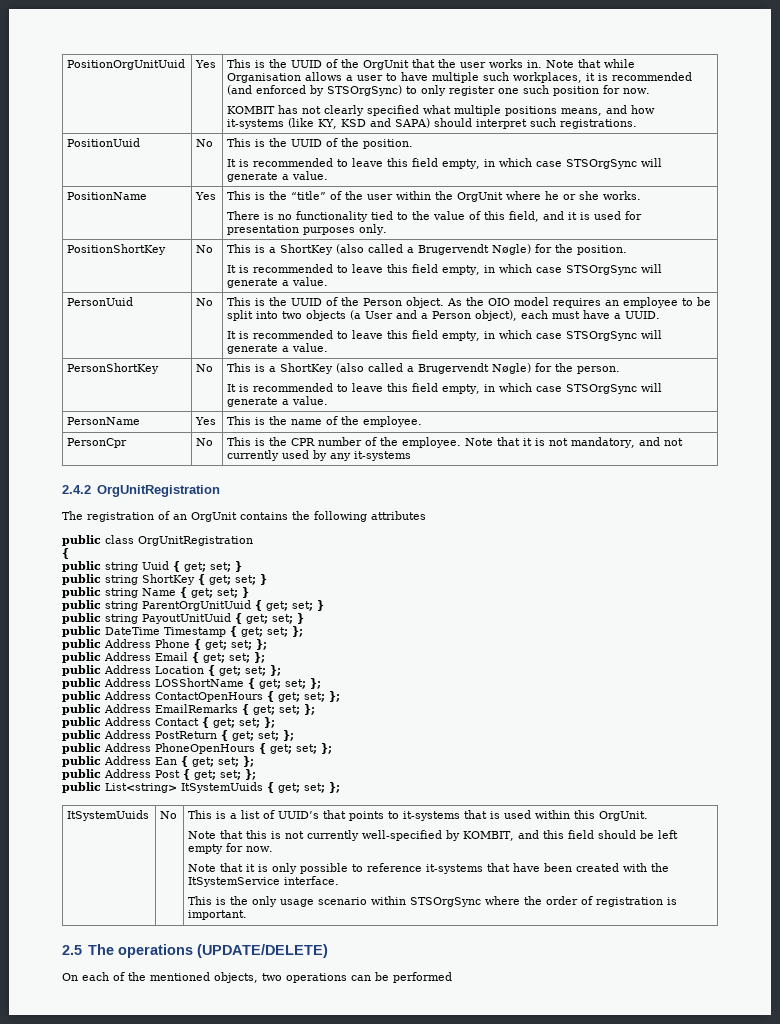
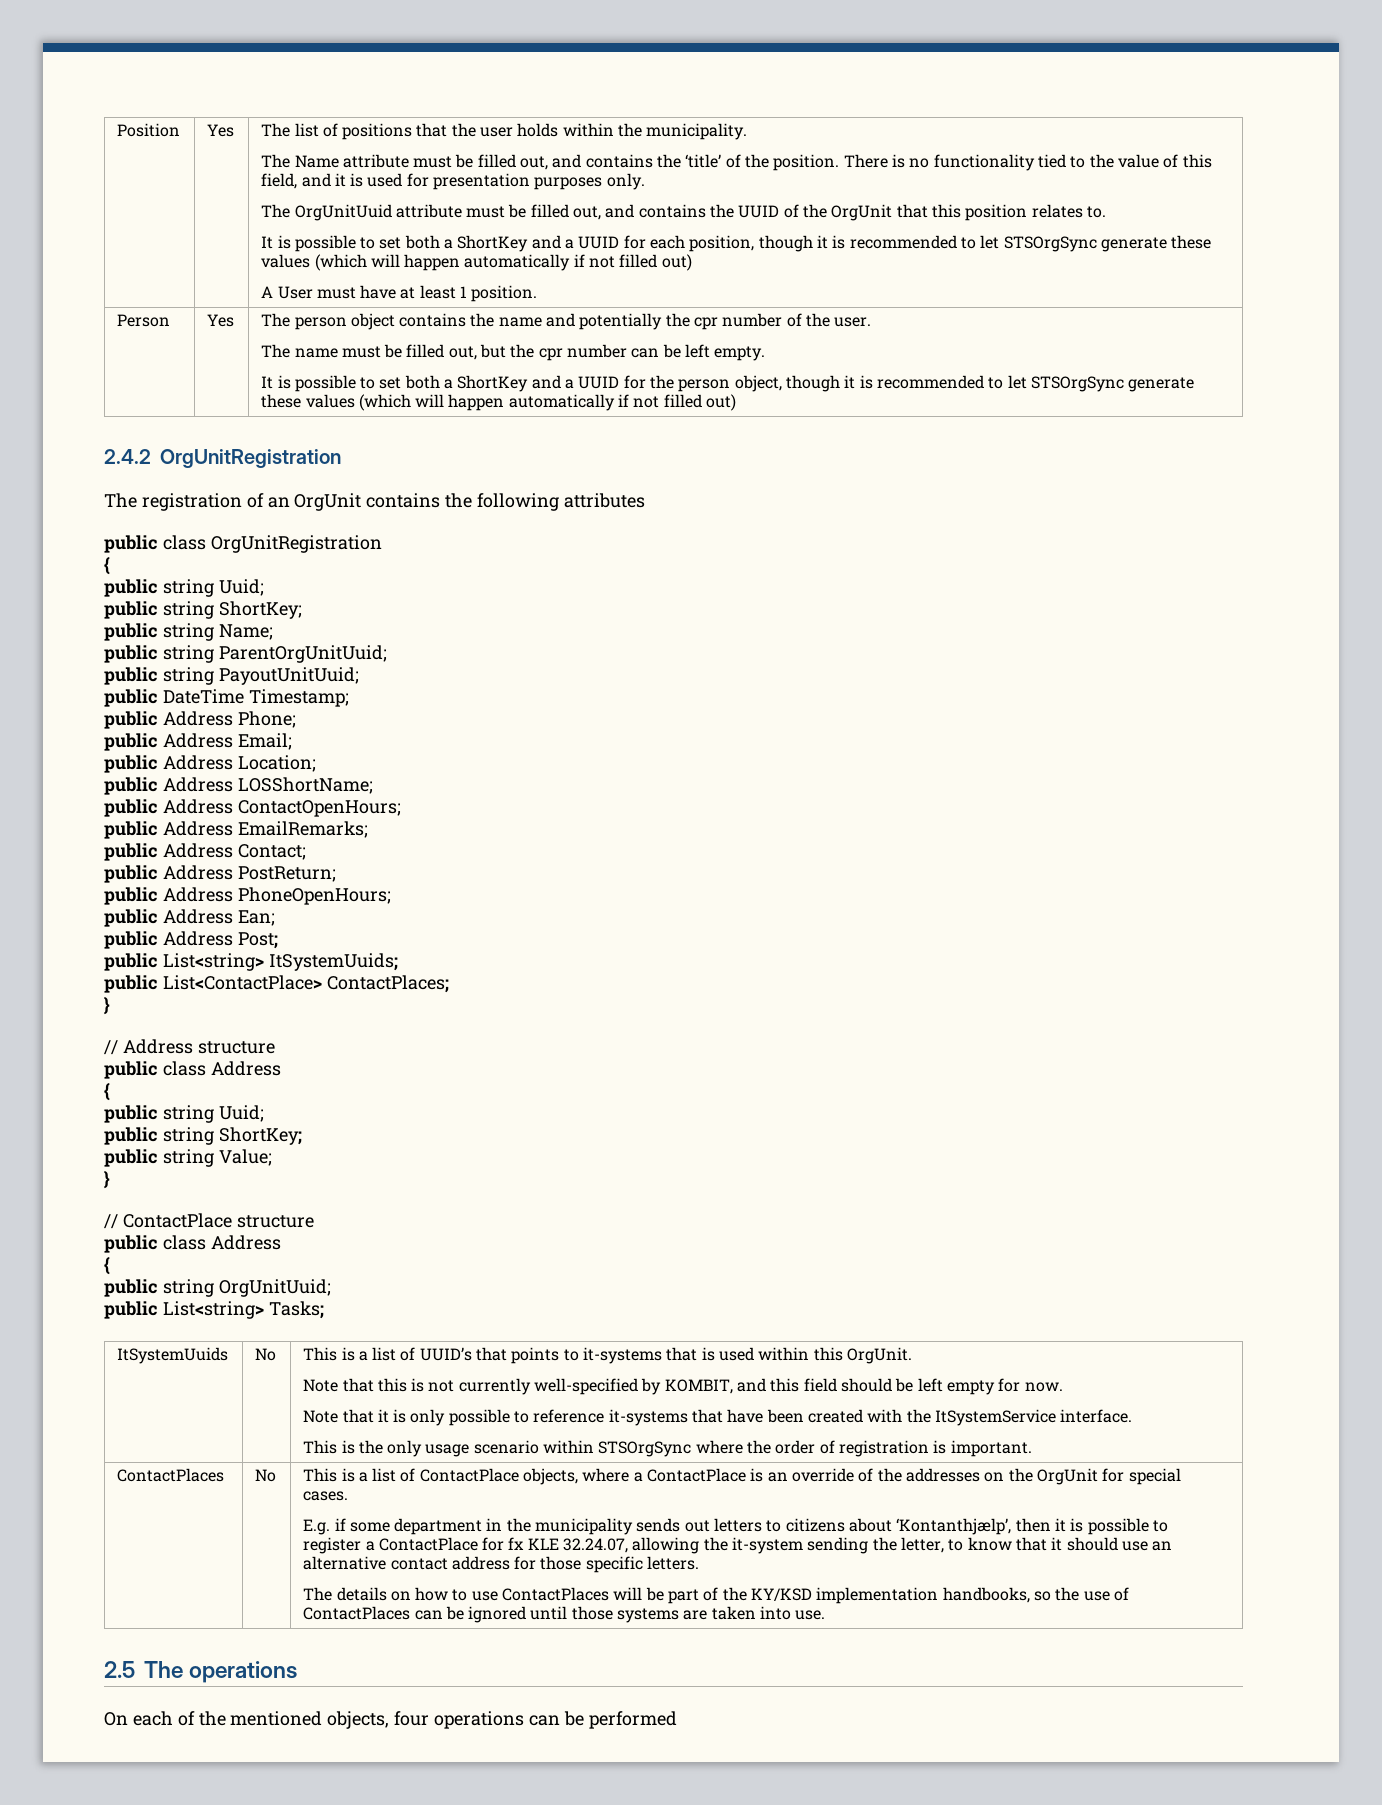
[67,59,186,70] [195,60,217,68] [227,59,636,70] [227,72,693,83] [227,85,651,96] [227,105,656,116] [227,118,638,129] [67,138,141,147] [196,139,214,147] [227,138,414,149] [227,158,663,169] [227,171,329,182] [67,192,148,200] [195,192,217,200] [227,191,642,202] PositionOrgUnitUuid | Yes | This is the UUID of the OrgUnit that the user works in. Note that while Organisation allows a user to have multiple such workplaces, it is recommended (and enforced by STSOrgSync) to only register one such position for now. // KOMBIT has not clearly specified what multiple positions means, and how it-systems (like KY, KSD and SAPA) should interpret such registrations. // PositionUuid | No | This is the UUID of the position. // It is recommended to leave this field empty, in which case STSOrgSync will generate a value. // PositionName | Yes | This is the “title” of the user within the OrgUnit where he or she works. // -> [117,123,181,137] [207,124,235,137] [261,123,748,140] [261,154,840,171] Position | Yes | The list of positions that the user holds within the municipality. // The Name attribute must be filled out, and contains the ‘title’ of the position.
[67,244,167,255] [196,245,214,253] [227,244,628,255] [227,264,663,275] [227,277,329,288] [67,297,134,306] [196,298,214,306] [227,297,712,308] [227,310,661,321] [227,330,663,341] [227,343,329,354] [67,363,160,374] [196,364,214,372] [227,363,621,374] [227,383,663,394] [227,396,329,407] [67,417,141,425] [195,417,217,425] [227,416,423,427] [67,438,128,448] [196,438,214,446] [227,437,684,448] [227,450,412,461] // PositionShortKey | No | This is a ShortKey (also called a Brugervendt Nøgle) for the position. // It is recommended to leave this field empty, in which case STSOrgSync will generate a value. // PersonUuid | No | This is the UUID of the Person object. As the OIO model requires an employee to be split into two objects (a User and a Person object), each must have a UUID. // It is recommended to leave this field empty, in which case STSOrgSync will generate a value. // PersonShortKey | No | This is a ShortKey (also called a Brugervendt Nøgle) for the person. // It is recommended to leave this field empty, in which case STSOrgSync will generate a value. // PersonName | Yes | This is the name of the employee. // PersonCpr | No | This is the CPR number of the employee. Note that it is not mandatory, and not currently used by any it-systems -> [261,204,1106,221] [261,235,1212,252] [261,254,692,271] [261,285,538,302] [117,314,171,327] [207,314,235,327] [261,313,872,330] [261,344,766,361] [261,375,1195,392] [261,394,737,411] // The OrgUnitUuid attribute must be filled out, and contains the UUID of the OrgUnit that this position relates to. // It is possible to set both a ShortKey and a UUID for each position, though it is recommended to let STSOrgSync generate these values (which will happen automatically if not filled out) // A User must have at least 1 position. // Person | Yes | The person object contains the name and potentially the cpr number of the user. // The name must be filled out, but the cpr number can be left empty. // It is possible to set both a ShortKey and a UUID for the person object, though it is recommended to let STSOrgSync generate these values (which will happen automatically if not filled out)
[142,561,242,572] [62,574,267,585] [62,587,249,598] [62,600,324,611] [62,613,304,624] [62,626,303,637] [62,639,267,650] [62,652,265,663] [62,665,281,676] [62,678,321,689] [62,691,340,702] [62,704,315,715] [62,717,275,728] [62,730,294,741] [62,743,332,754] [62,756,254,767] [62,769,256,780] [62,782,340,793] Uuid { get; set; } // public string ShortKey { get; set; } // public string Name { get; set; } // public string ParentOrgUnitUuid { get; set; } // public string PayoutUnitUuid { get; set; } // public DateTime Timestamp { get; set; }; // public Address Phone { get; set; }; // public Address Email { get; set; }; // public Address Location { get; set; }; // public Address LOSShortName { get; set; }; // public Address ContactOpenHours { get; set; }; // public Address EmailRemarks { get; set; }; // public Address Contact { get; set; }; // public Address PostReturn { get; set; }; // public Address PhoneOpenHours { get; set; }; // public Address Ean { get; set; }; // public Address Post { get; set; }; // public List<string> ItSystemUuids { get; set; }; -> [218,579,264,596] [104,601,302,619] [104,623,273,641] [104,645,387,663] [104,667,359,685] [104,689,349,707] [104,711,296,729] [104,733,292,751] [104,755,316,773] [104,777,373,795] [104,799,401,817] [104,821,368,839] [104,843,306,861] [104,865,336,883] [104,887,391,905] [104,909,275,927] [104,931,278,949] [104,953,398,971] [104,975,449,993] [104,996,110,1015] [104,1039,275,1055] [104,1061,281,1079] [104,1082,110,1101] [104,1105,264,1123] [104,1127,302,1145] [104,1149,272,1167] [104,1170,110,1189] [104,1213,314,1229] [104,1235,281,1253] [104,1256,110,1275] [104,1279,331,1297] [104,1301,324,1319] Uuid; // public string ShortKey; // public string Name; // public string ParentOrgUnitUuid; // public string PayoutUnitUuid; // public DateTime Timestamp; // public Address Phone; // public Address Email; // public Address Location; // public Address LOSShortName; // public Address ContactOpenHours; // public Address EmailRemarks; // public Address Contact; // public Address PostReturn; // public Address PhoneOpenHours; // public Address Ean; // public Address Post; // public List<string> ItSystemUuids; // public List<ContactPlace> ContactPlaces; // } // // Address structure // public class Address // { // public string Uuid; // public string ShortKey; // public string Value; // } // // ContactPlace structure // public class Address // { // public string OrgUnitUuid; // public List<string> Tasks;
(248, 915) none -> [117,1468,225,1482] [255,1469,277,1482] [303,1468,1181,1485] [303,1491,349,1501] [303,1518,1168,1535] [303,1537,1173,1554] [303,1556,700,1573] [303,1587,1129,1604] [303,1606,826,1623] // ContactPlaces | No | This is a list of ContactPlace objects, where a ContactPlace is an override of the addresses on the OrgUnit for special cases. // E.g. if some department in the municipality sends out letters to citizens about ‘Kontanthjælp’, then it is possible to register a ContactPlace for fx KLE 32.24.07, allowing the it-system sending the letter, to know that it should use an alternative contact address for those specific letters. // The details on how to use ContactPlaces will be part of the KY/KSD implementation handbooks, so the use of ContactPlaces can be ignored until those systems are taken into use.
[196,944,328,958] (UPDATE/DELETE) -> (298, 1672) none
[262,973,282,981] two -> [394,1711,430,1726] four

